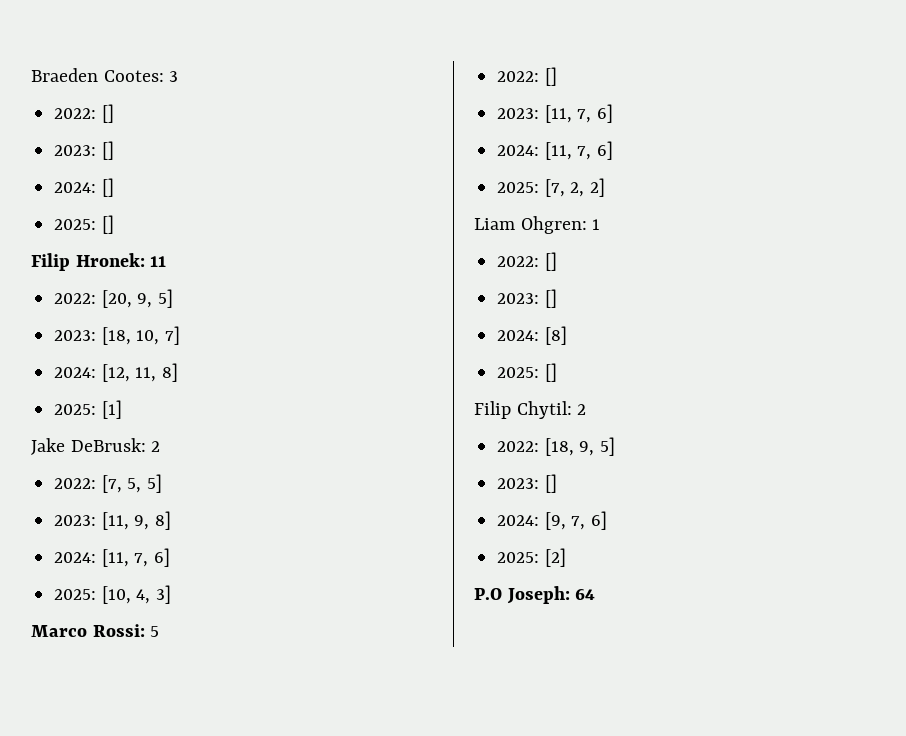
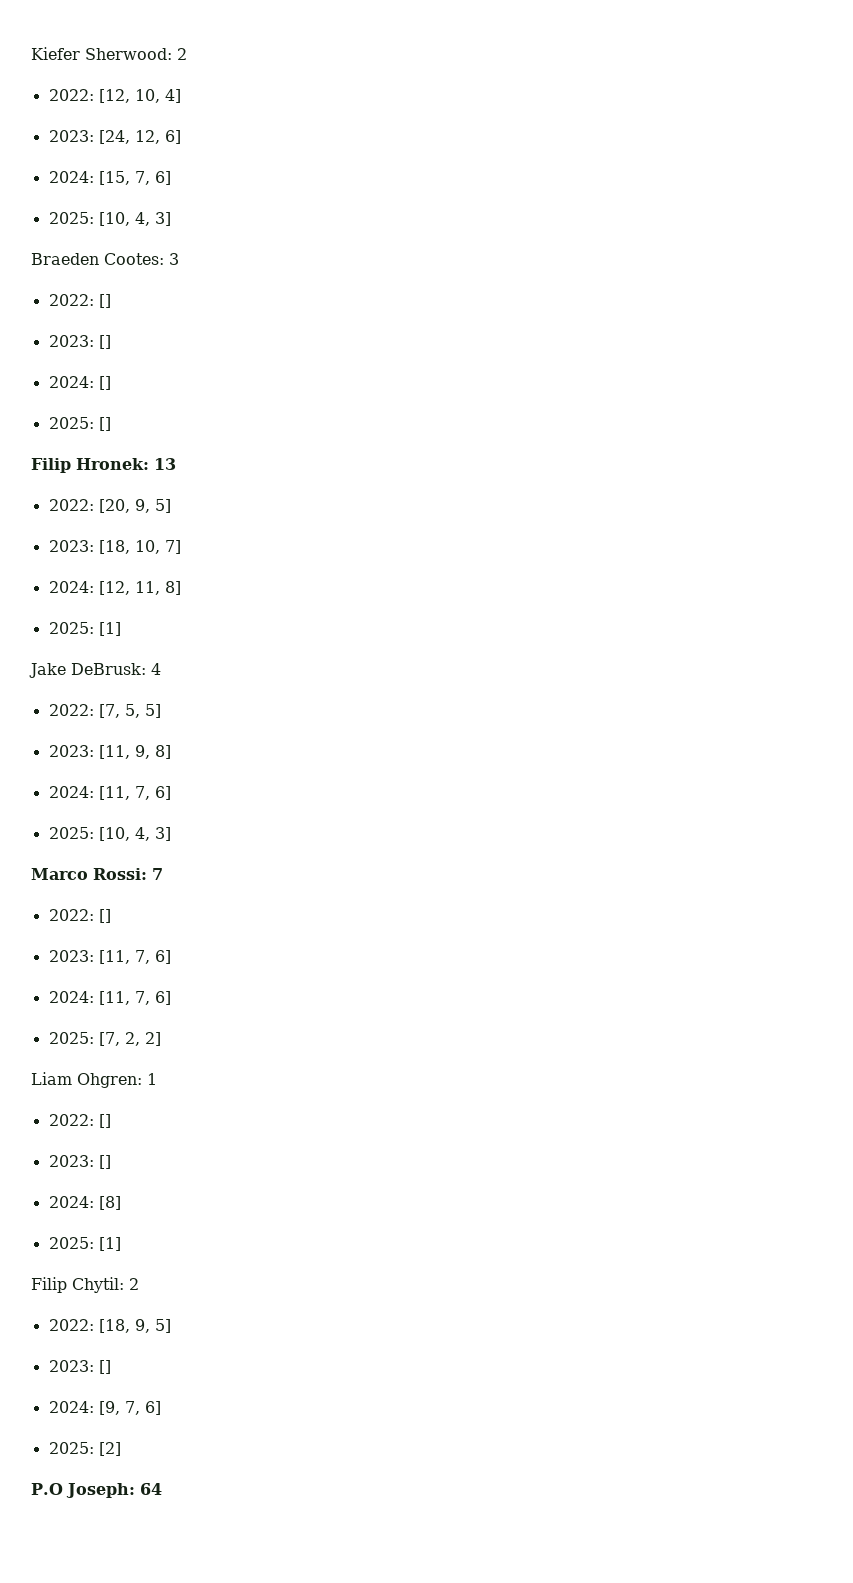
(31, 75) none -> [31,47,187,60] [48,89,181,103] [48,130,181,144] [48,171,171,185] [48,212,171,226] Kiefer Sherwood: 2 // 2022: [12, 10, 4] // 2023: [24, 12, 6] // 2024: [15, 7, 6] // 2025: [10, 4, 3] //
[150,256,167,267] 11 -> [154,458,176,470] 13
[151,441,161,452] 2 -> [151,663,161,675] 4
[150,626,160,637] 5 -> [152,868,163,880] 7
[544,363,557,382] [] -> [98,1237,121,1251] [1]

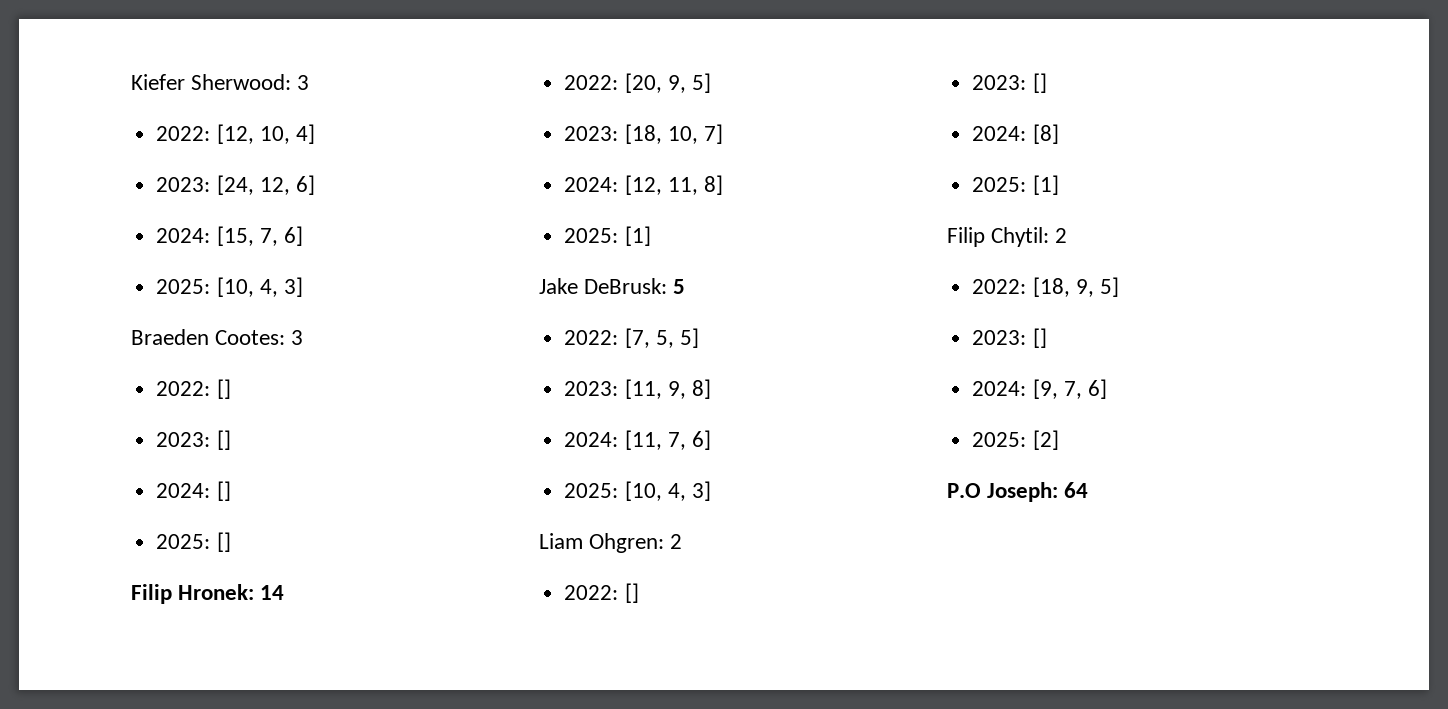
[177,48,187,60] 2 -> [297,75,310,90] 3
[154,458,176,470] 13 -> [260,585,285,600] 14
[151,663,161,675] 4 -> [673,279,686,294] 5
[31,868,163,880] [48,909,111,923] [48,950,171,964] [48,991,171,1005] [48,1032,161,1046] // Marco Rossi: 7 // 2022: [] // 2023: [11, 7, 6] // 2024: [11, 7, 6] // 2025: [7, 2, 2] -> (711, 491) none
[147,1073,157,1085] 1 -> [670,534,683,549] 2

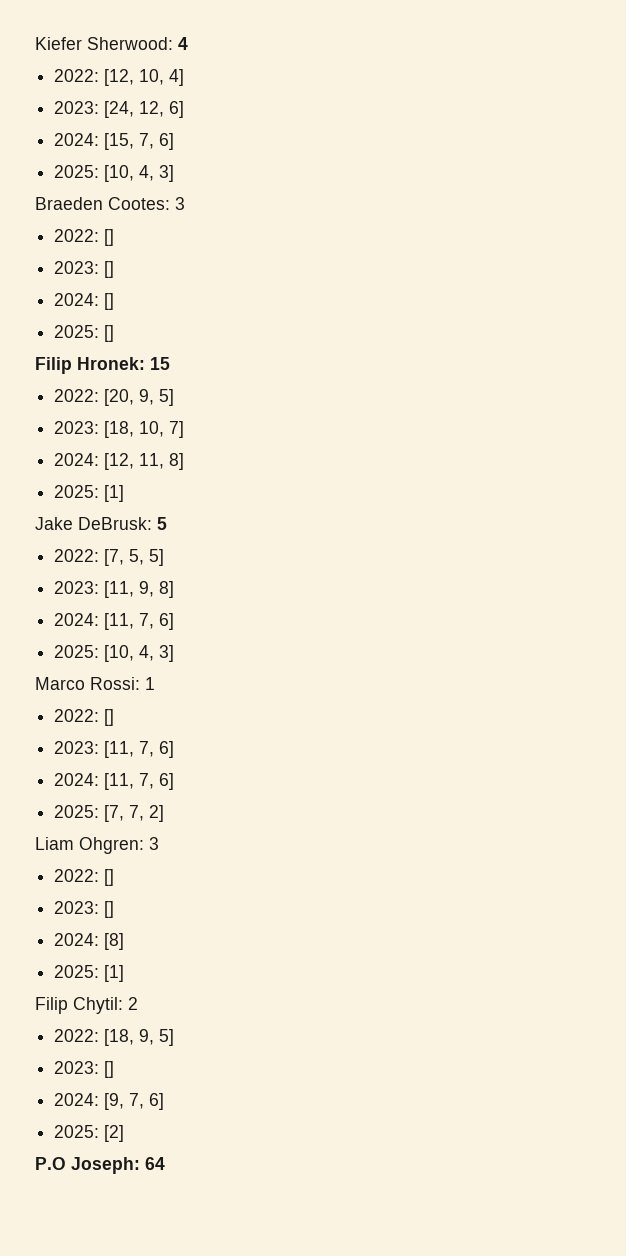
[297,75,310,90] 3 -> [178,37,188,50] 4
[260,585,285,600] 14 -> [150,357,170,370] 15
(711, 491) none -> [35,677,155,690] [54,709,115,726] [54,741,175,758] [54,773,175,790] [54,805,165,822] // Marco Rossi: 1 // 2022: [] // 2023: [11, 7, 6] // 2024: [11, 7, 6] // 2025: [7, 7, 2]
[670,534,683,549] 2 -> [149,837,159,850] 3

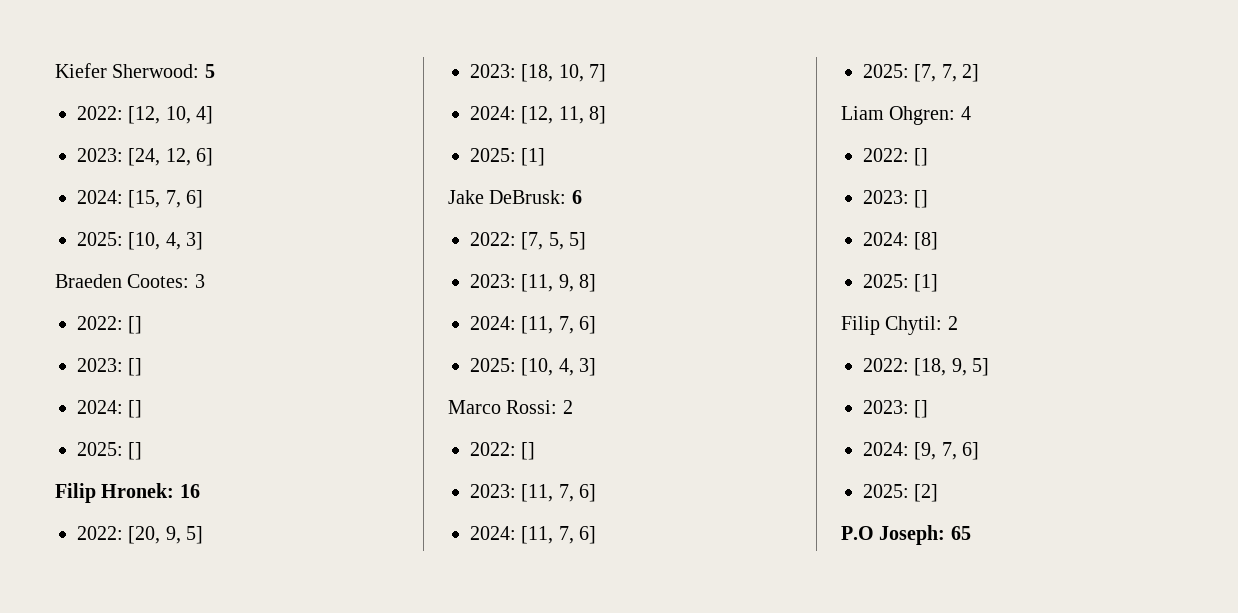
[178,37,188,50] 4 -> [204,64,215,78] 5
[150,357,170,370] 15 -> [179,484,200,498] 16
[157,517,167,530] 5 -> [571,190,582,204] 6
[145,677,155,690] 1 -> [562,400,573,414] 2
[149,837,159,850] 3 -> [960,106,971,120] 4
[145,1157,165,1170] 64 -> [950,526,971,540] 65

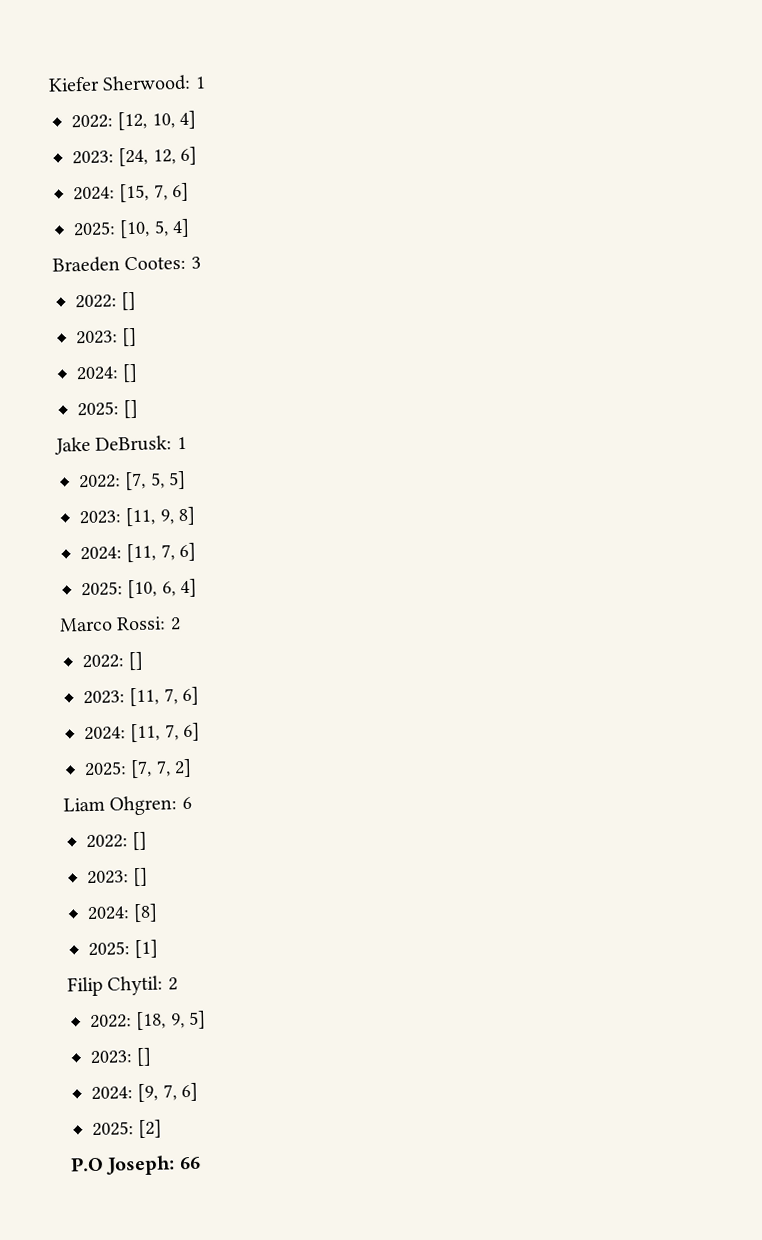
[204,64,215,78] 5 -> [194,76,206,89] 1
[165,232,204,250] 4, 3] -> [153,218,191,238] 5, 4]
[55,483,200,503] [77,526,204,544] [470,64,607,82] [470,106,607,124] [470,148,546,166] // Filip Hronek: 16 // 2022: [20, 9, 5] // 2023: [18, 10, 7] // 2024: [12, 11, 8] // 2025: [1] -> (139, 409) none
[571,190,582,204] 6 -> [176,436,187,450] 1
[558,358,597,376] 4, 3] -> [161,578,198,598] 6, 4]
[960,106,971,120] 4 -> [181,796,192,810] 6
[950,526,971,540] 65 -> [178,1156,201,1170] 66

